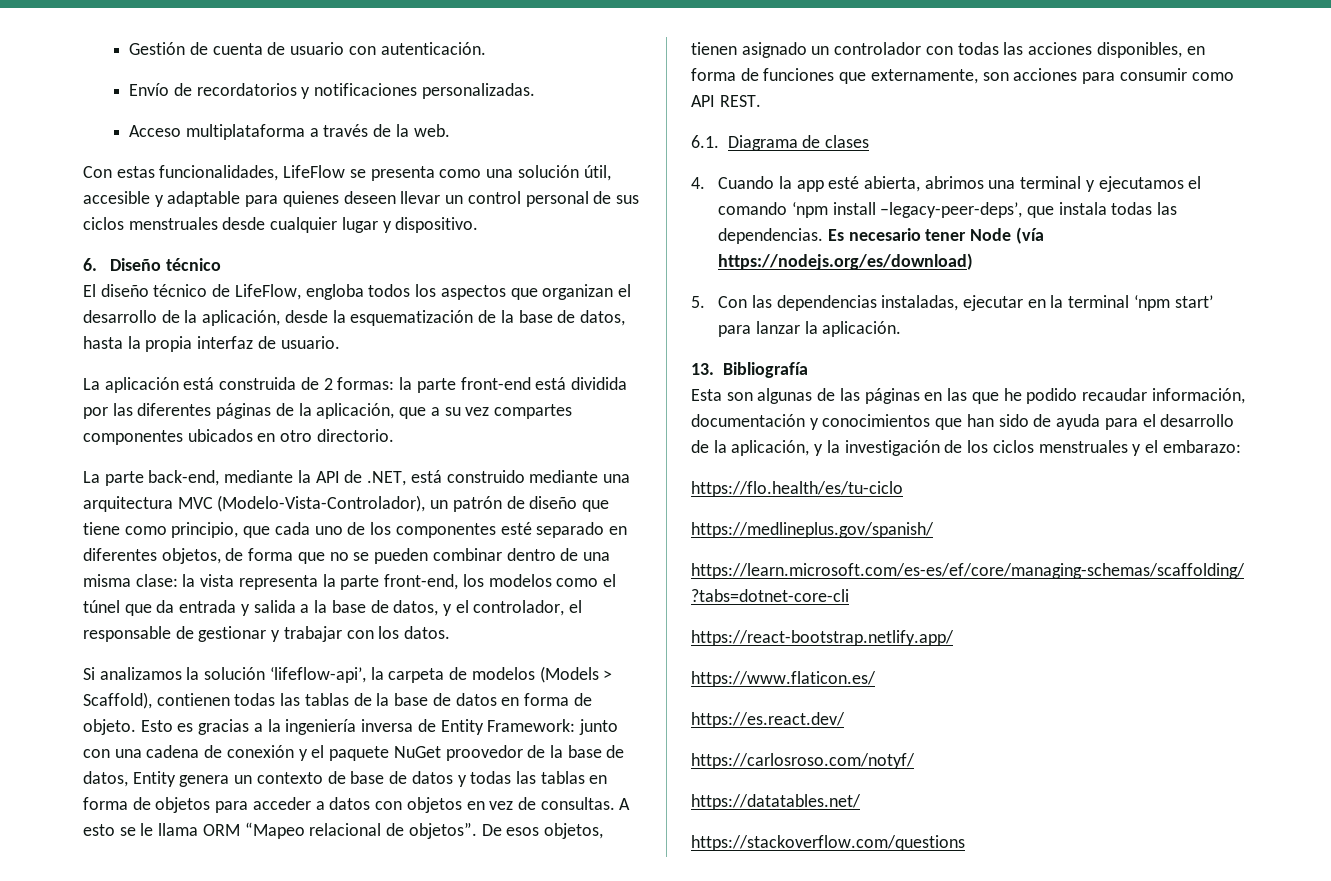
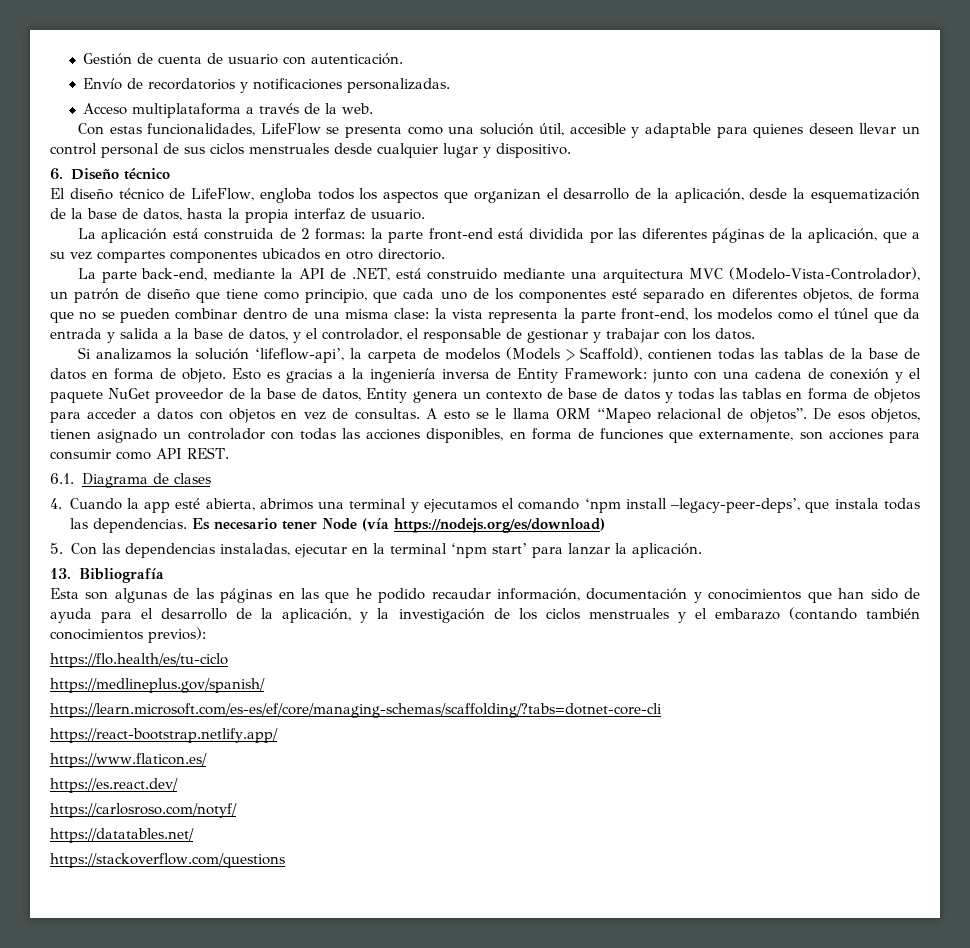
[445,745,523,761] proovedor -> [155,388,224,403] proveedor
[1162,440,1241,453] embarazo: -> [714,607,920,620] [50,627,206,643] embarazo (contando también conocimientos previos):

